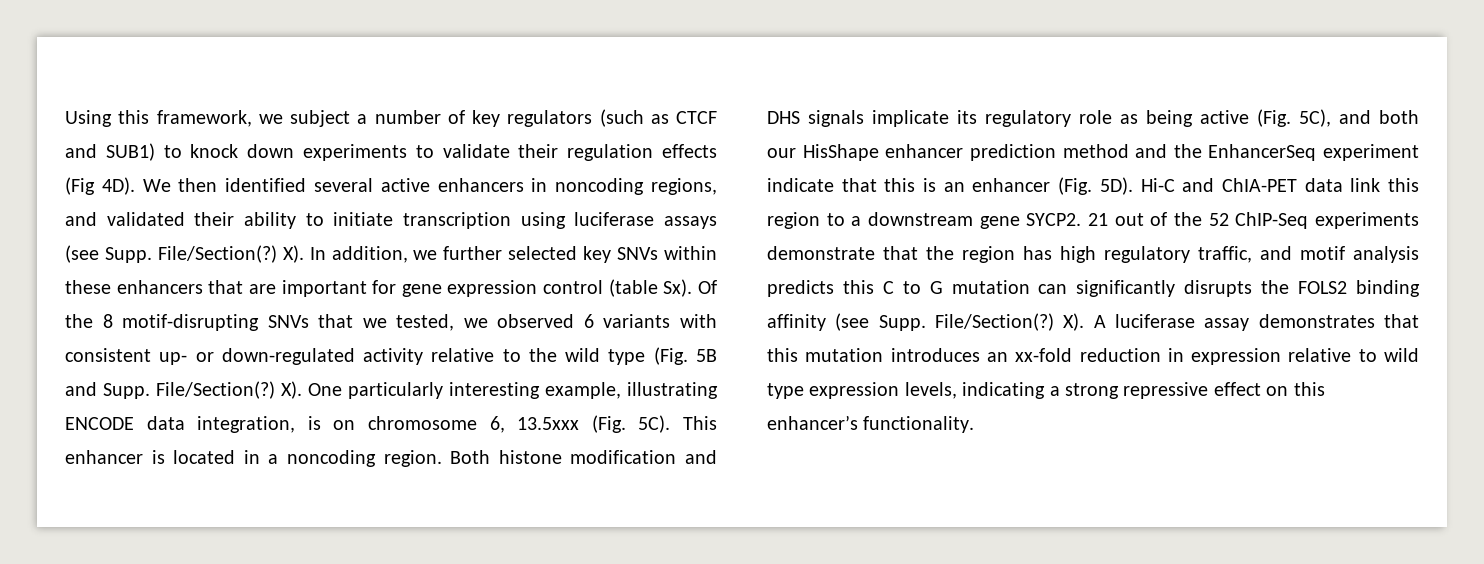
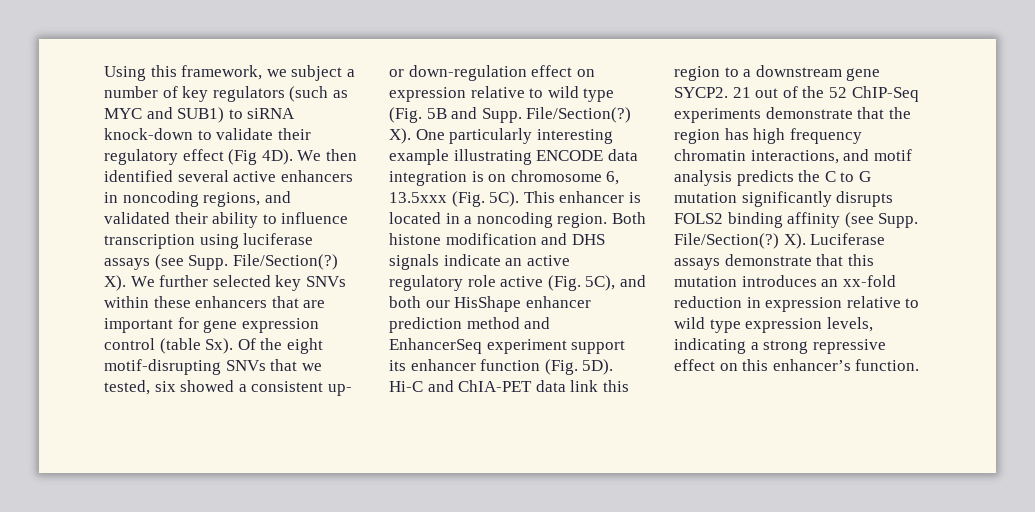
[676,111,717,124] CTCF -> [104,108,142,119] MYC
[190,144,407,161] knock down experiments -> [247,108,296,119] [104,128,193,140] siRNA knock-down
[567,144,717,161] regulation effects -> [104,149,224,165] regulatory effect
[333,212,394,226] initiate -> [281,212,349,224] influence
[309,246,438,263] In addition, we -> [130,276,155,287] We
[102,314,113,328] 8 -> [286,338,323,354] eight
[463,314,717,328] [65,348,557,365] we observed 6 variants with consistent up- or down-regulated activity relative to the -> [154,380,352,396] [389,65,595,81] [389,86,544,102] six showed a consistent up- or down-regulation effect on expression relative to
[545,382,621,399] example, -> [389,149,449,165] example
[197,416,296,433] integration, -> [389,171,467,186] integration
[872,110,1193,127] implicate its regulatory role as being -> [443,254,570,266] [389,275,496,291] indicate an active regulatory role
[1173,144,1202,158] the -> (551, 323) none
[767,178,1051,192] indicate that this is an enhancer -> [571,340,626,354] [389,359,541,371] support its enhancer function
[1104,246,1252,263] regulatory traffic, -> [789,128,862,144] [674,149,839,164] frequency chromatin interactions,
[842,280,874,294] this -> [798,170,821,182] the
[1038,284,1068,294] can -> (737, 197) none
[1261,280,1290,294] the -> (894, 199) none
[1093,314,1375,331] A luciferase assay demonstrates -> [810,233,886,245] [674,254,812,270] Luciferase assays demonstrate
[863,416,975,433] functionality. -> [855,359,920,371] function.

